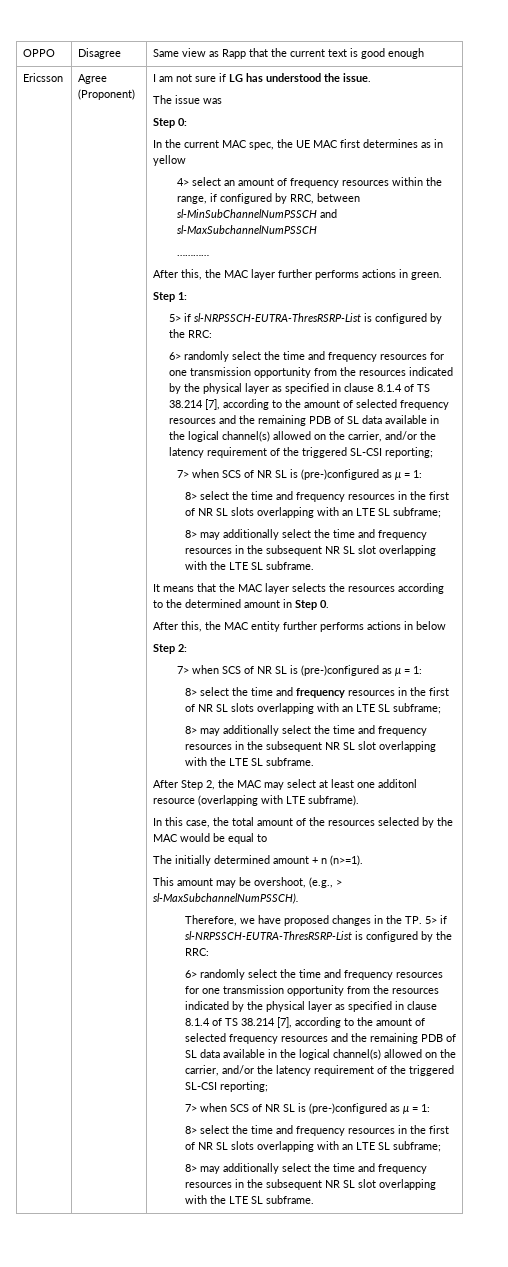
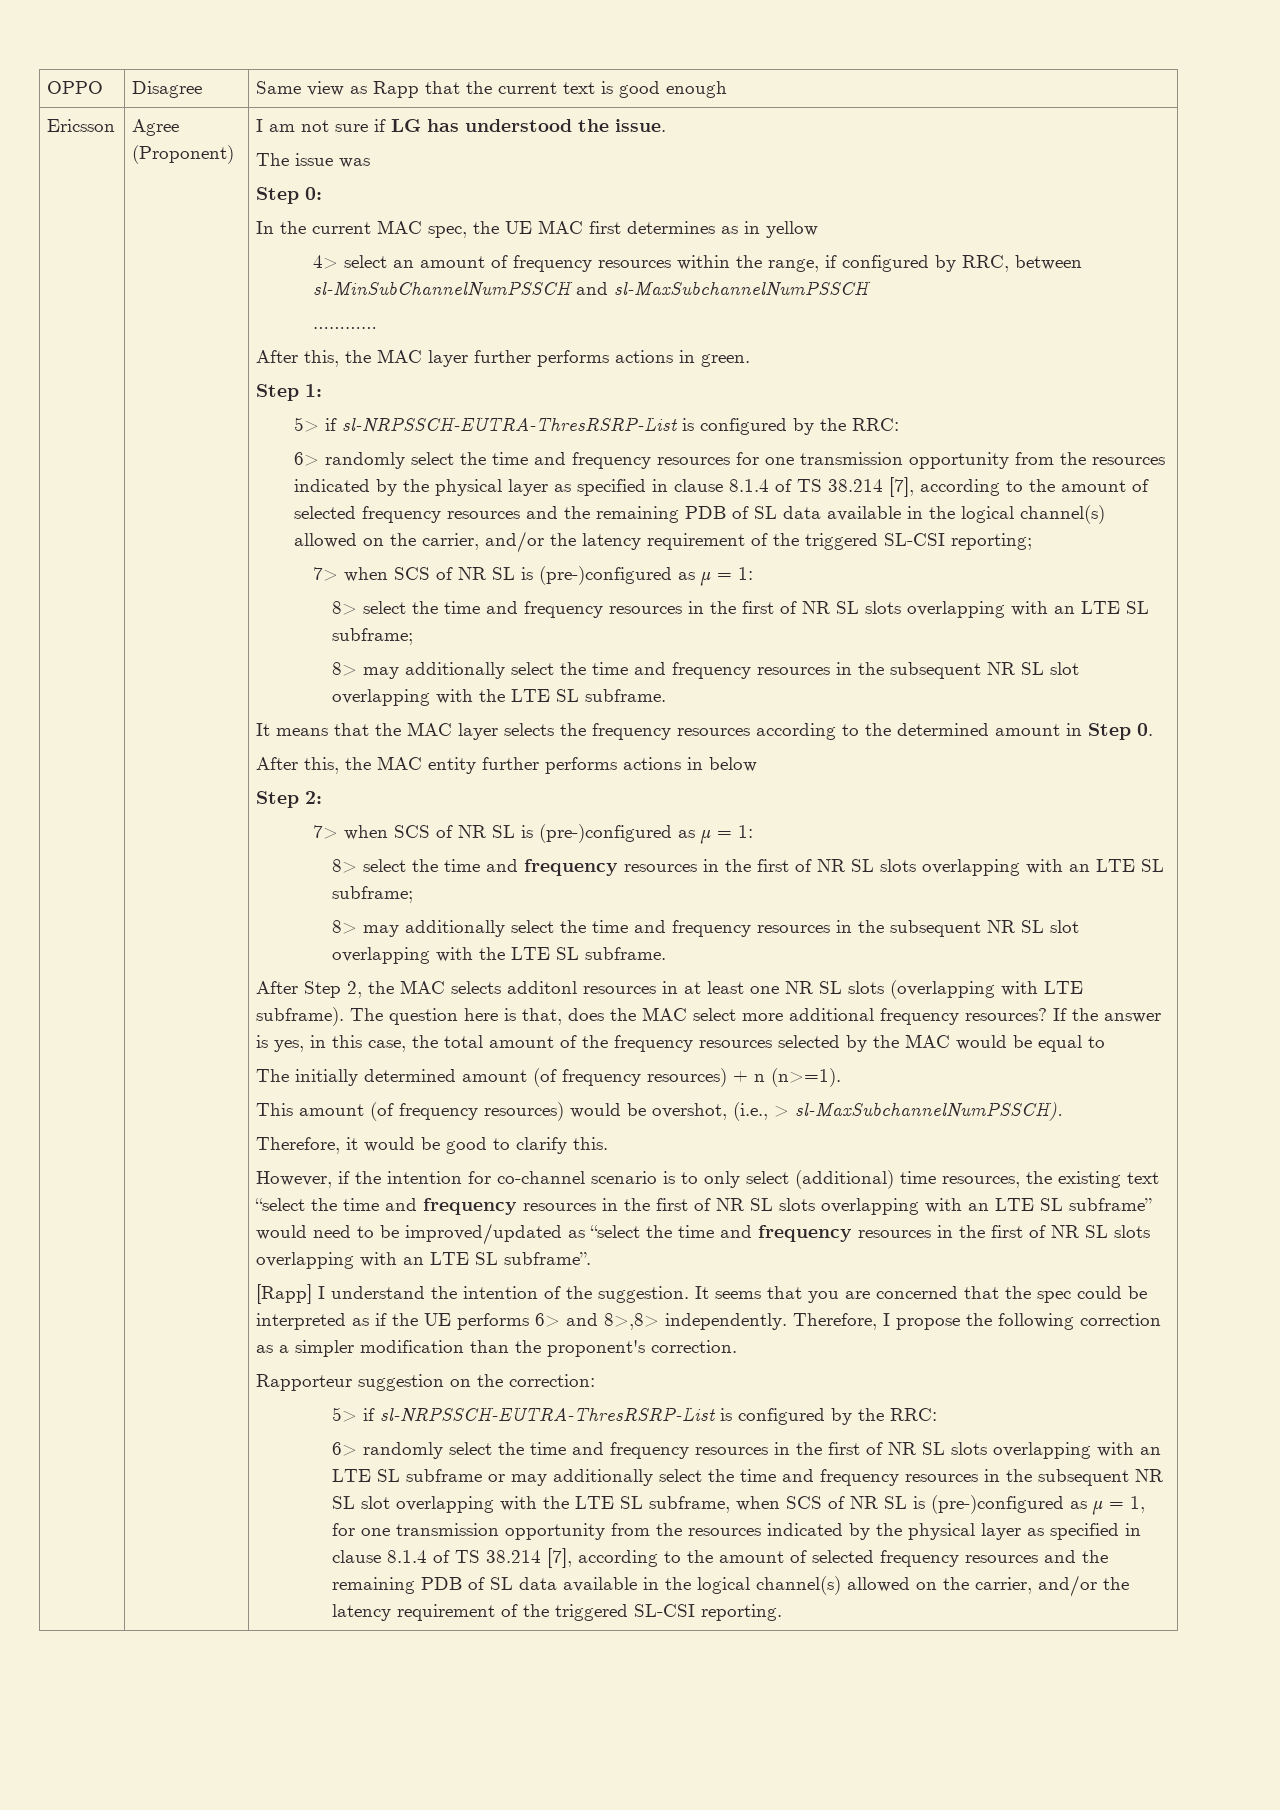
(346, 587) none -> [592,723,672,740] frequency
[264,779,418,790] [153,795,360,806] [153,818,163,826] may select at least one additonl resource (overlapping with LTE subframe). // In -> [451,980,1084,999] [256,1007,1162,1026] [256,1035,327,1052] selects additonl resources in at least one NR SL slots (overlapping with LTE subframe). The question here is that, does the MAC select more additional frequency resources? If the answer is yes, in
(326, 821) none -> [614,1035,694,1052] frequency
(310, 860) none -> [533,1068,728,1087] (of frequency resources)
[216,877,343,888] [153,893,300,904] [184,915,422,926] may be overshoot, (e.g., > sl-MaxSubchannelNumPSSCH). // Therefore, we have proposed changes in the TP. -> [370,1102,1064,1121] [256,1137,609,1154] [256,1170,1160,1189] [255,1198,1153,1215] [256,1223,1151,1245] [256,1252,592,1269] [256,1284,1148,1304] [256,1313,1162,1330] [256,1340,738,1357] [256,1374,596,1391] (of frequency resources) would be overshot, (i.e., > sl-MaxSubchannelNumPSSCH). // Therefore, it would be good to clarify this. // However, if the intention for co-channel scenario is to only select (additional) time resources, the existing text “select the time and frequency resources in the first of NR SL slots overlapping with an LTE SL subframe” would need to be improved/updated as “select the time and frequency resources in the first of NR SL slots overlapping with an LTE SL subframe”. // [Rapp] I understand the intention of the suggestion. It seems that you are concerned that the spec could be interpreted as if the UE performs 6> and 8>,8> independently. Therefore, I propose the following correction as a simpler modification than the proponent's correction. // Rapporteur suggestion on the correction: //
(443, 975) none -> [773,1442,1161,1459] [331,1469,1163,1486] [331,1495,1145,1515] in the first of NR SL slots overlapping with an LTE SL subframe or may additionally select the time and frequency resources in the subsequent NR SL slot overlapping with the LTE SL subframe, when SCS of NR SL is (pre-)configured as μ = 1,
[219,1081,268,1092] [184,1103,430,1114] [184,1125,449,1136] [184,1141,441,1152] [184,1163,427,1174] [184,1179,436,1190] [184,1195,314,1204] reporting; // 7> when SCS of NR SL is (pre-)configured as μ = 1: // 8> select the time and frequency resources in the first of NR SL slots overlapping with an LTE SL subframe; // 8> may additionally select the time and frequency resources in the subsequent NR SL slot overlapping with the LTE SL subframe. -> [700,1604,782,1621] reporting.

